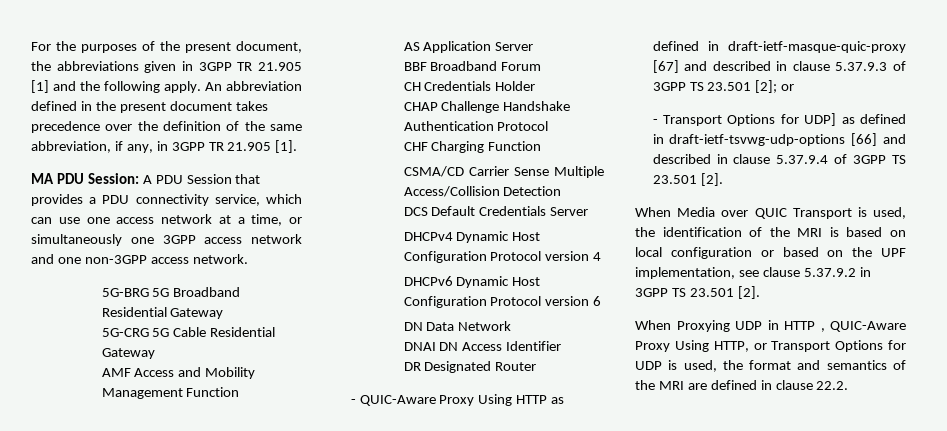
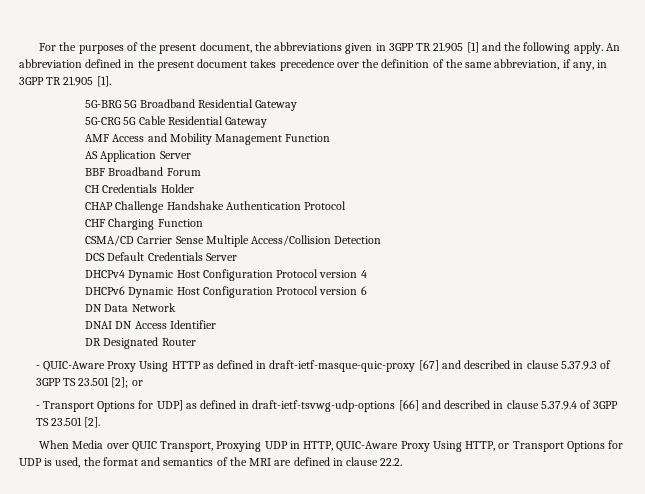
[31,173,261,184] [31,194,302,206] [31,214,302,226] [31,234,302,246] [31,254,248,264] // MA PDU Session: A PDU Session that provides a PDU connectivity service, which can use one access network at a time, or simultaneously one 3GPP access network and one non-3GPP access network. -> (111, 81) none
[792,207,906,219] [635,227,906,237] [635,247,906,259] [635,267,871,279] [635,286,760,299] [635,320,671,330] Transport is used, the identification of the MRI is based on local configuration or based on the UPF implementation, see clause 5.37.9.2 in 3GPP TS 23.501 [2]. // When -> [160,441,214,452] Transport,
[784,321,825,332] HTTP , -> [303,441,334,451] HTTP,

